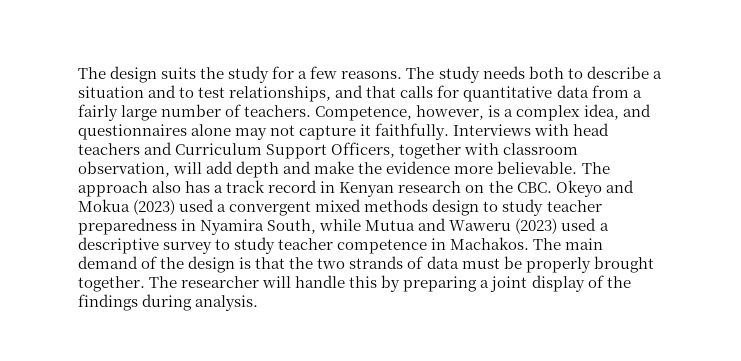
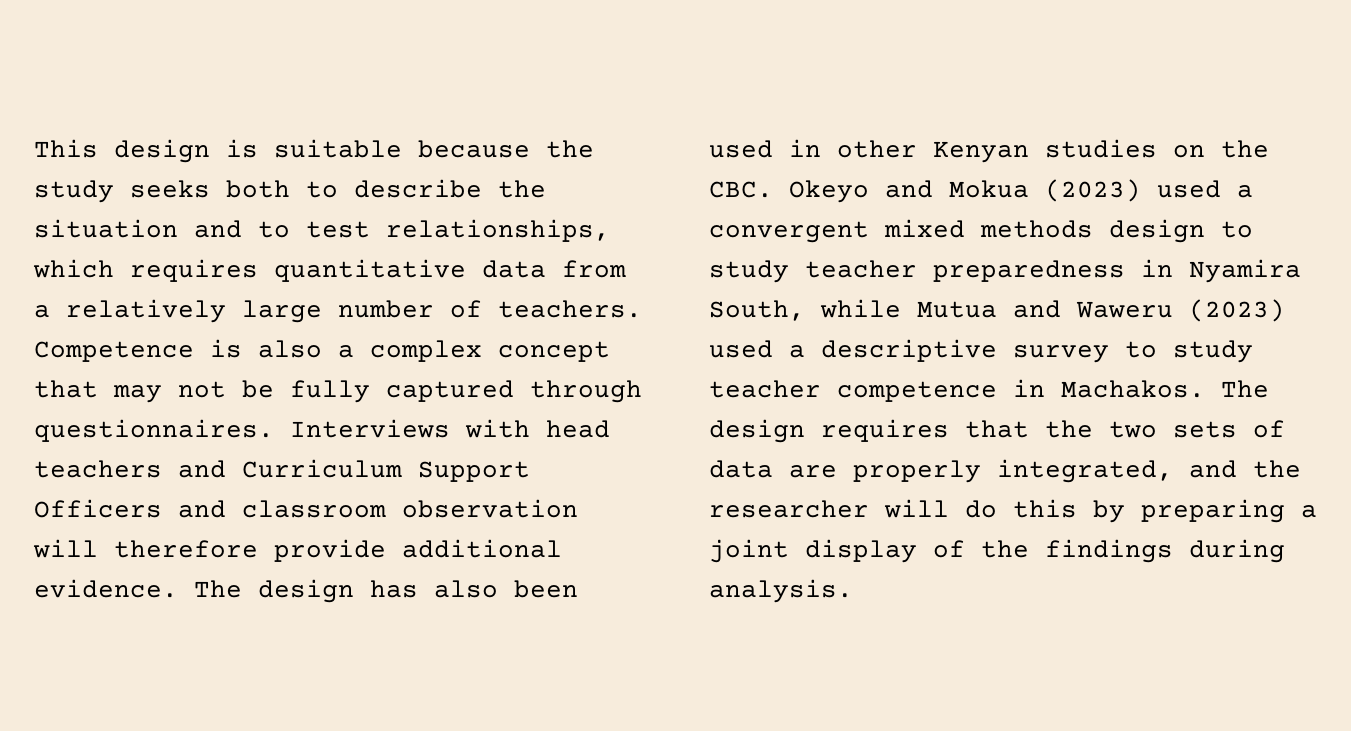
[78,66,525,83] The design suits the study for a few reasons. The study needs -> [34,139,594,163] [34,180,210,203] This design is suitable because the study seeks
[652,71,662,79] a -> [498,180,546,198] the
[335,85,460,98] and that calls for -> [33,259,258,282] which requires
[78,104,118,121] fairly -> [66,299,226,323] relatively
[315,104,651,121] [78,123,450,140] Competence, however, is a complex idea, and questionnaires alone may not capture it faithfully. -> [34,339,610,362] [34,380,642,403] [34,419,274,442] Competence is also a complex concept that may not be fully captured through questionnaires.
[331,142,579,159] [78,161,610,178] [78,180,462,197] Officers, together with classroom observation, will add depth and make the evidence more believable. The approach also has a track record in Kenyan research -> [34,499,578,518] [33,539,562,562] [34,579,578,603] [709,139,1157,163] Officers and classroom observation will therefore provide additional evidence. The design has also been used in other Kenyan studies
[565,238,604,250] [78,256,252,273] main demand of the design is -> [709,419,949,443] design requires
[349,256,404,269] strands -> [1173,421,1237,438] sets
[461,256,654,273] [78,276,178,292] must be properly brought together. The -> [789,459,1301,483] are properly integrated, and the
[295,275,346,288] handle -> [965,500,997,518] do

